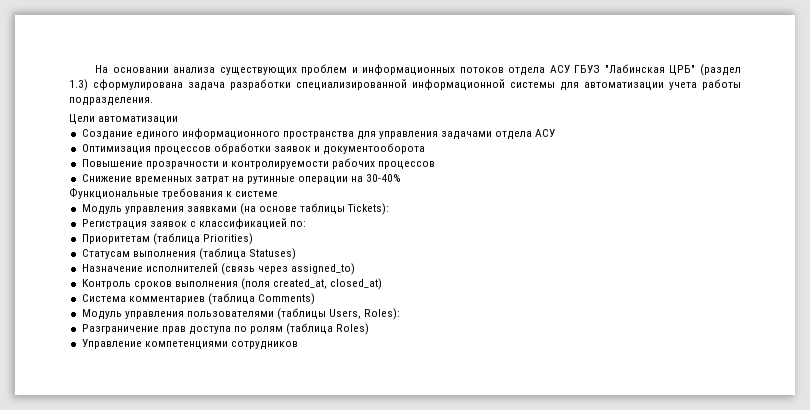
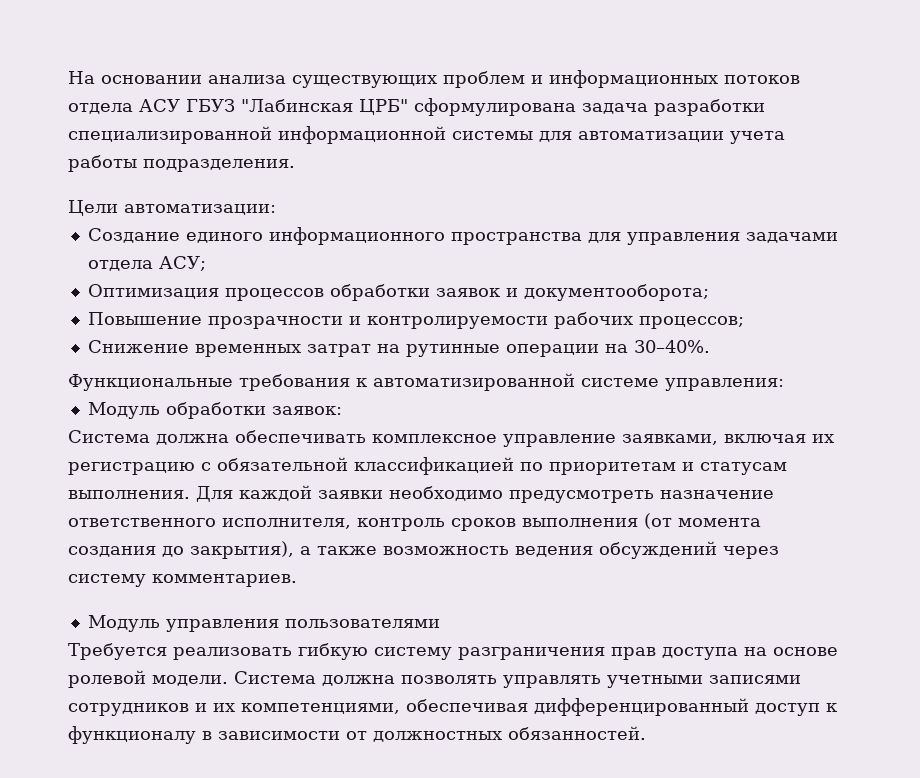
[700,64,742,76] [69,79,88,91] (раздел 1.3) -> (408, 107) none
[98,116,179,124] автоматизации -> [124,204,276,215] автоматизации:
[535,129,556,137] АСУ -> [158,256,206,271] АСУ;
[323,143,426,155] документооборота -> [523,284,709,301] документооборота;
[378,161,436,169] процессов -> [638,316,744,329] процессов;
[366,174,402,182] 30-40% -> [633,340,710,353] 30–40%.
(233, 194) none -> [373,373,575,391] автоматизированной
[81,203,390,215] [81,218,307,229] [81,233,253,245] [81,248,296,260] [81,263,356,275] [81,278,383,290] [81,293,315,305] [81,308,401,320] [81,323,370,335] [81,339,298,350] // Модуль управления заявками (на основе таблицы Tickets): // Регистрация заявок с классификацией по: // Приоритетам (таблица Priorities) // Статусам выполнения (таблица Statuses) // Назначение исполнителей (связь через assigned_to) // Контроль сроков выполнения (поля created_at, closed_at) // Система комментариев (таблица Comments) // Модуль управления пользователями (таблицы Users, Roles): // Разграничение прав доступа по ролям (таблица Roles) // Управление компетенциями сотрудников -> [665,378,784,391] [87,402,342,419] [68,430,834,447] [68,457,787,475] [68,485,774,503] [68,513,761,531] [68,541,779,559] [68,574,297,587] [87,615,440,632] [68,643,838,660] [68,670,801,688] [68,698,838,716] [68,726,646,744] управления: // Модуль обработки заявок: // Система должна обеспечивать комплексное управление заявками, включая их регистрацию с обязательной классификацией по приоритетам и статусам выполнения. Для каждой заявки необходимо предусмотреть назначение ответственного исполнителя, контроль сроков выполнения (от момента создания до закрытия), а также возможность ведения обсуждений через систему комментариев. // Модуль управления пользователями // Требуется реализовать гибкую систему разграничения прав доступа на основе ролевой модели. Система должна позволять управлять учетными записями сотрудников и их компетенциями, обеспечивая дифференцированный доступ к функционалу в зависимости от должностных обязанностей.

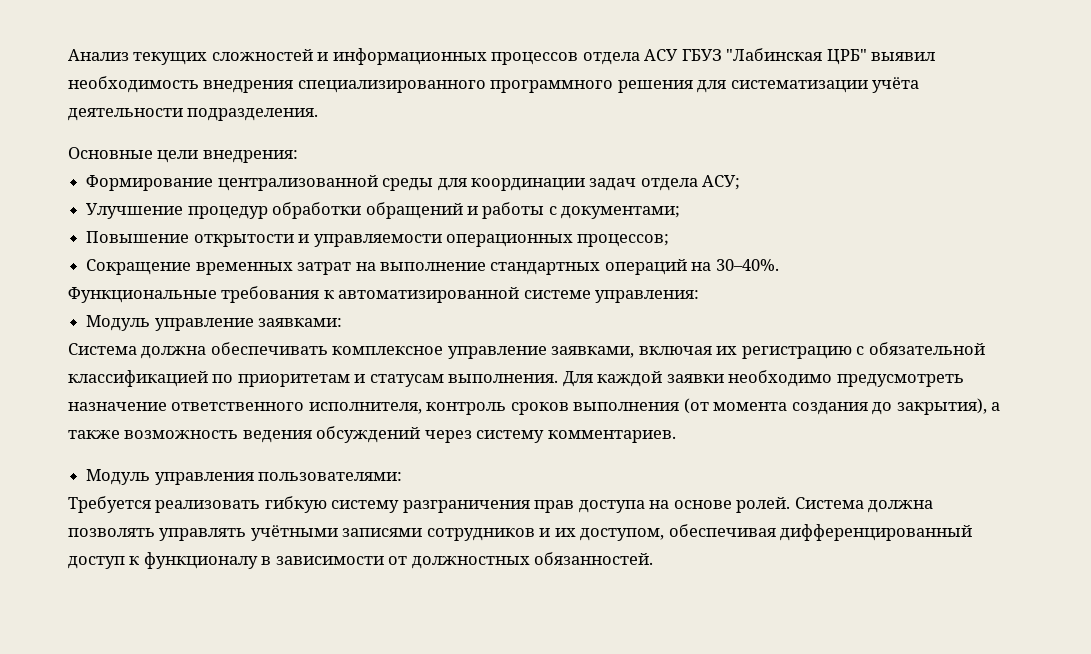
[68,71,525,88] На основании анализа существующих проблем -> [68,49,313,65] Анализ текущих сложностей
[724,75,800,84] потоков -> [491,52,579,65] процессов
[414,98,765,116] [68,126,785,144] [68,155,295,172] [68,200,276,216] [87,227,838,245] [87,256,206,271] [87,284,709,301] [87,312,633,329] сформулирована задача разработки специализированной информационной системы для автоматизации учета работы подразделения. // Цели автоматизации: // Создание единого информационного пространства для управления задачами отдела АСУ; // Оптимизация процессов обработки заявок и документооборота; // Повышение прозрачности и контролируемости рабочих -> [871,52,936,61] [68,76,920,93] [68,108,319,121] [68,147,298,163] [86,175,741,191] [86,202,681,219] [86,231,573,247] выявил необходимость внедрения специализированного программного решения для систематизации учёта деятельности подразделения. // Основные цели внедрения: // Формирование централизованной среды для координации задач отдела АСУ; // Улучшение процедур обработки обращений и работы с документами; // Повышение открытости и управляемости операционных
[87,340,189,353] Снижение -> [86,259,192,275] Сокращение
[405,344,599,357] рутинные операции -> [379,259,687,275] выполнение стандартных операций
[165,402,342,419] обработки заявок: -> [154,318,343,331] управление заявками:
[284,619,440,628] пользователями -> [258,472,403,481] пользователями:
[68,670,228,688] ролевой модели. -> [736,497,791,513] ролей.
[607,675,703,688] учетными -> [250,525,338,541] учётными
[241,703,400,714] компетенциями, -> [580,528,665,541] доступом,

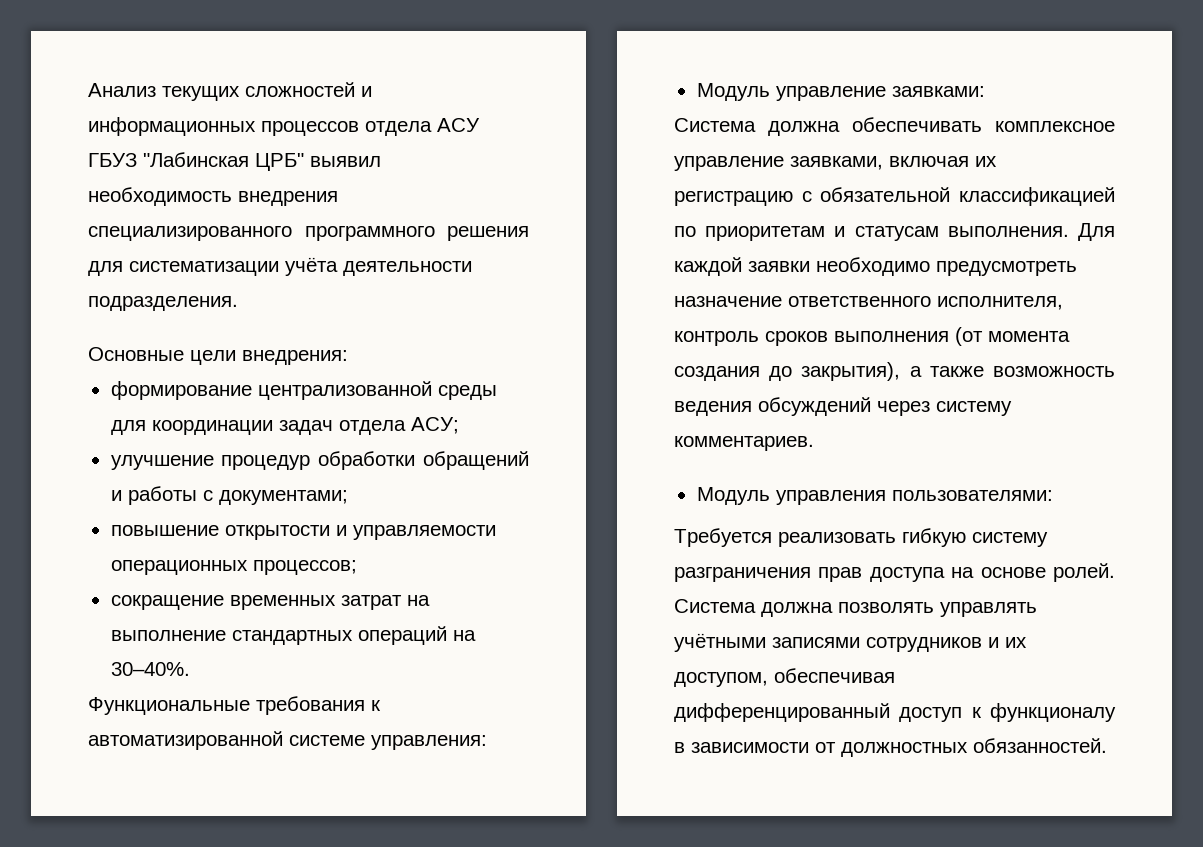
[86,175,214,191] Формирование -> [110,381,252,400] формирование
[86,203,184,219] Улучшение -> [110,455,214,470] улучшение
[86,231,190,243] Повышение -> [110,525,219,536] повышение
[86,259,192,275] Сокращение -> [110,595,224,610] сокращение

